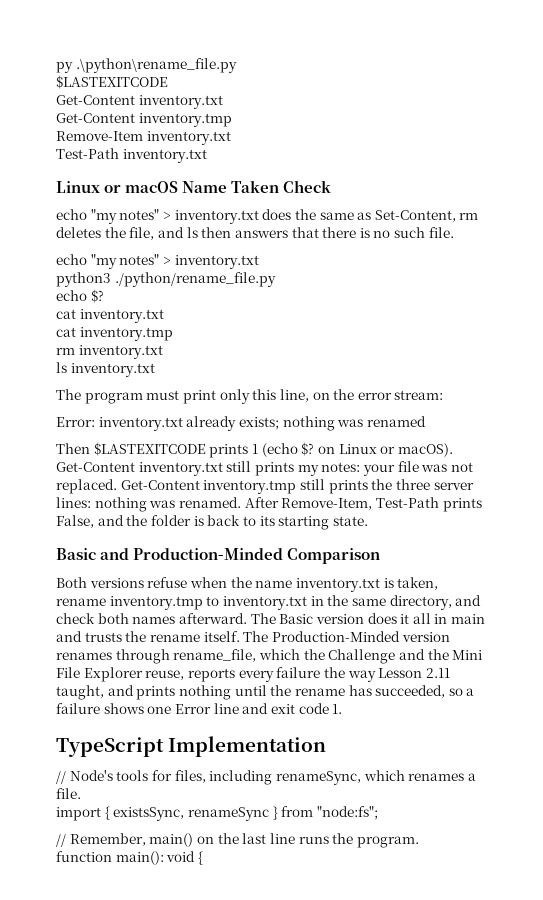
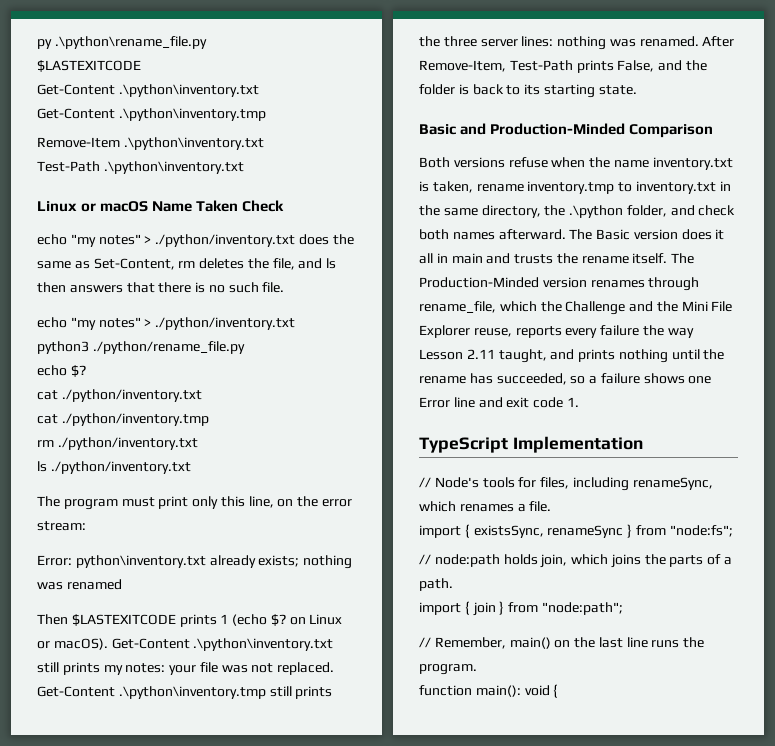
[138,95,223,109] [56,113,232,127] inventory.txt // Get-Content inventory.tmp -> [118,84,259,97] [37,108,266,121] .\python\inventory.txt // Get-Content .\python\inventory.tmp
[146,131,231,145] [56,148,207,163] inventory.txt // Test-Path inventory.txt -> [123,137,264,150] [37,161,244,174] .\python\inventory.txt // Test-Path .\python\inventory.txt
[174,210,259,224] inventory.txt -> [155,234,296,247] ./python/inventory.txt
[174,255,259,269] inventory.txt -> [155,317,296,330] ./python/inventory.txt
[79,309,164,323] [56,327,173,341] [56,345,163,359] [56,362,155,377] inventory.txt // cat inventory.tmp // rm inventory.txt // ls inventory.txt -> [61,389,202,402] [37,413,209,426] [37,437,198,450] [37,461,191,474] ./python/inventory.txt // cat ./python/inventory.tmp // rm ./python/inventory.txt // ls ./python/inventory.txt
[98,417,183,431] inventory.txt -> [75,555,206,568] python\inventory.txt
[138,462,223,476] inventory.txt -> [193,638,334,651] .\python\inventory.txt
[203,480,297,494] inventory.tmp -> [118,686,266,699] .\python\inventory.tmp
(452, 602) none -> [544,205,667,218] the .\python folder,
(378, 813) none -> [419,554,733,568] [419,578,453,591] [419,601,623,616] // // node:path holds join, which joins the parts of a path. // import { join } from "node:path";

